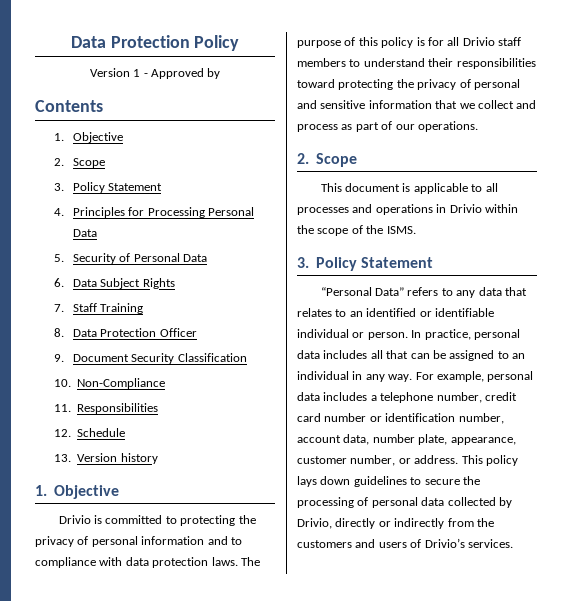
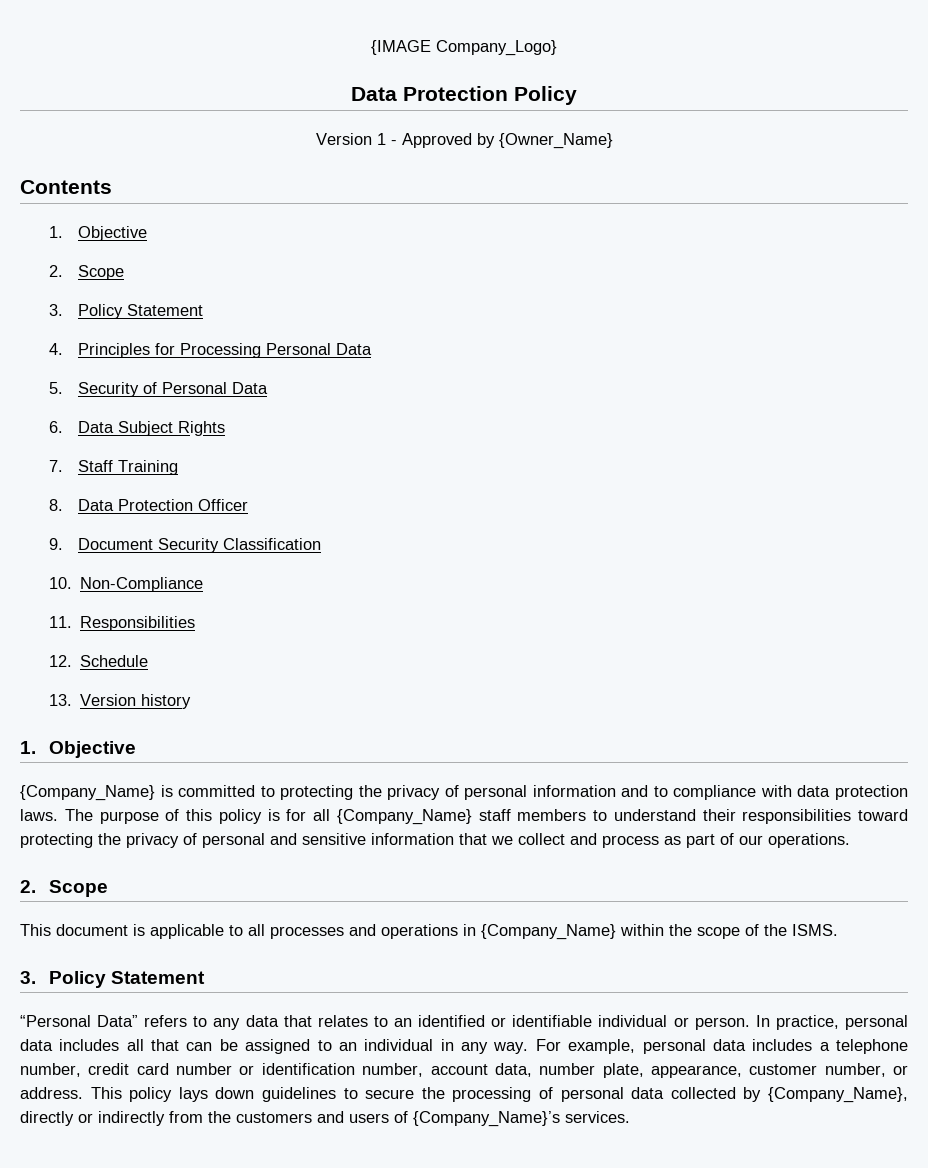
(70, 42) none -> [371,40,557,56] {IMAGE Company_Logo} //
(221, 73) none -> [498,133,613,149] {Owner_Name}
[58,515,91,524] Drivio -> [20,785,155,801] {Company_Name}
[462,37,495,46] Drivio -> [336,809,472,825] {Company_Name}
[449,204,482,213] Drivio -> [481,924,616,940] {Company_Name}
[297,518,332,529] Drivio, -> [768,1087,909,1103] {Company_Name},
[424,538,465,548] Drivio’s -> [413,1111,560,1127] {Company_Name}’s

